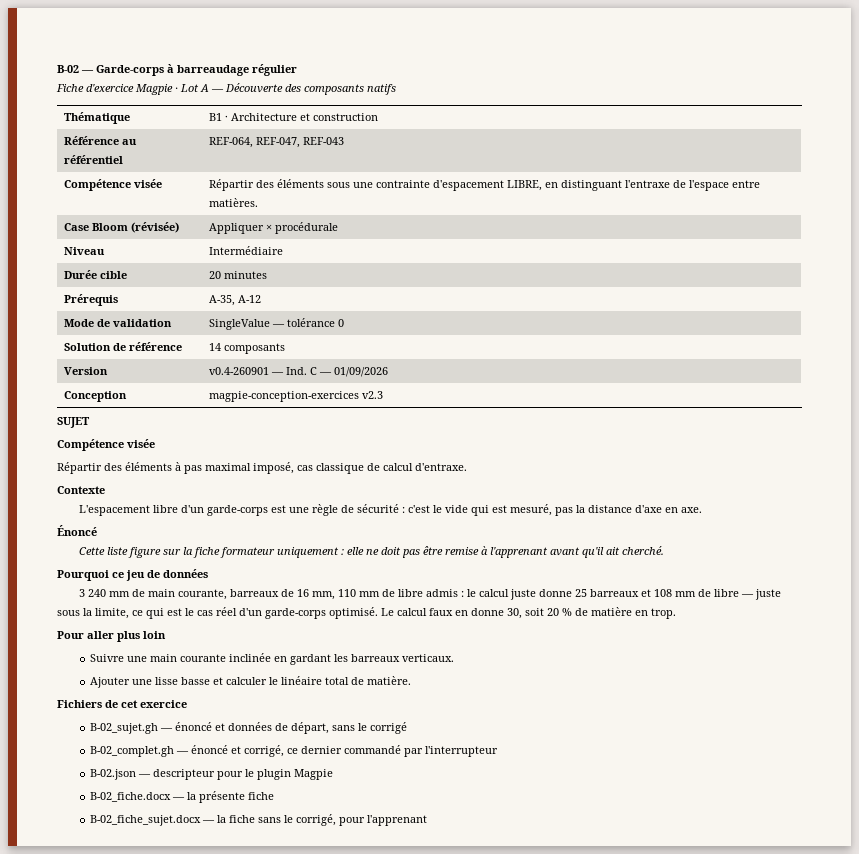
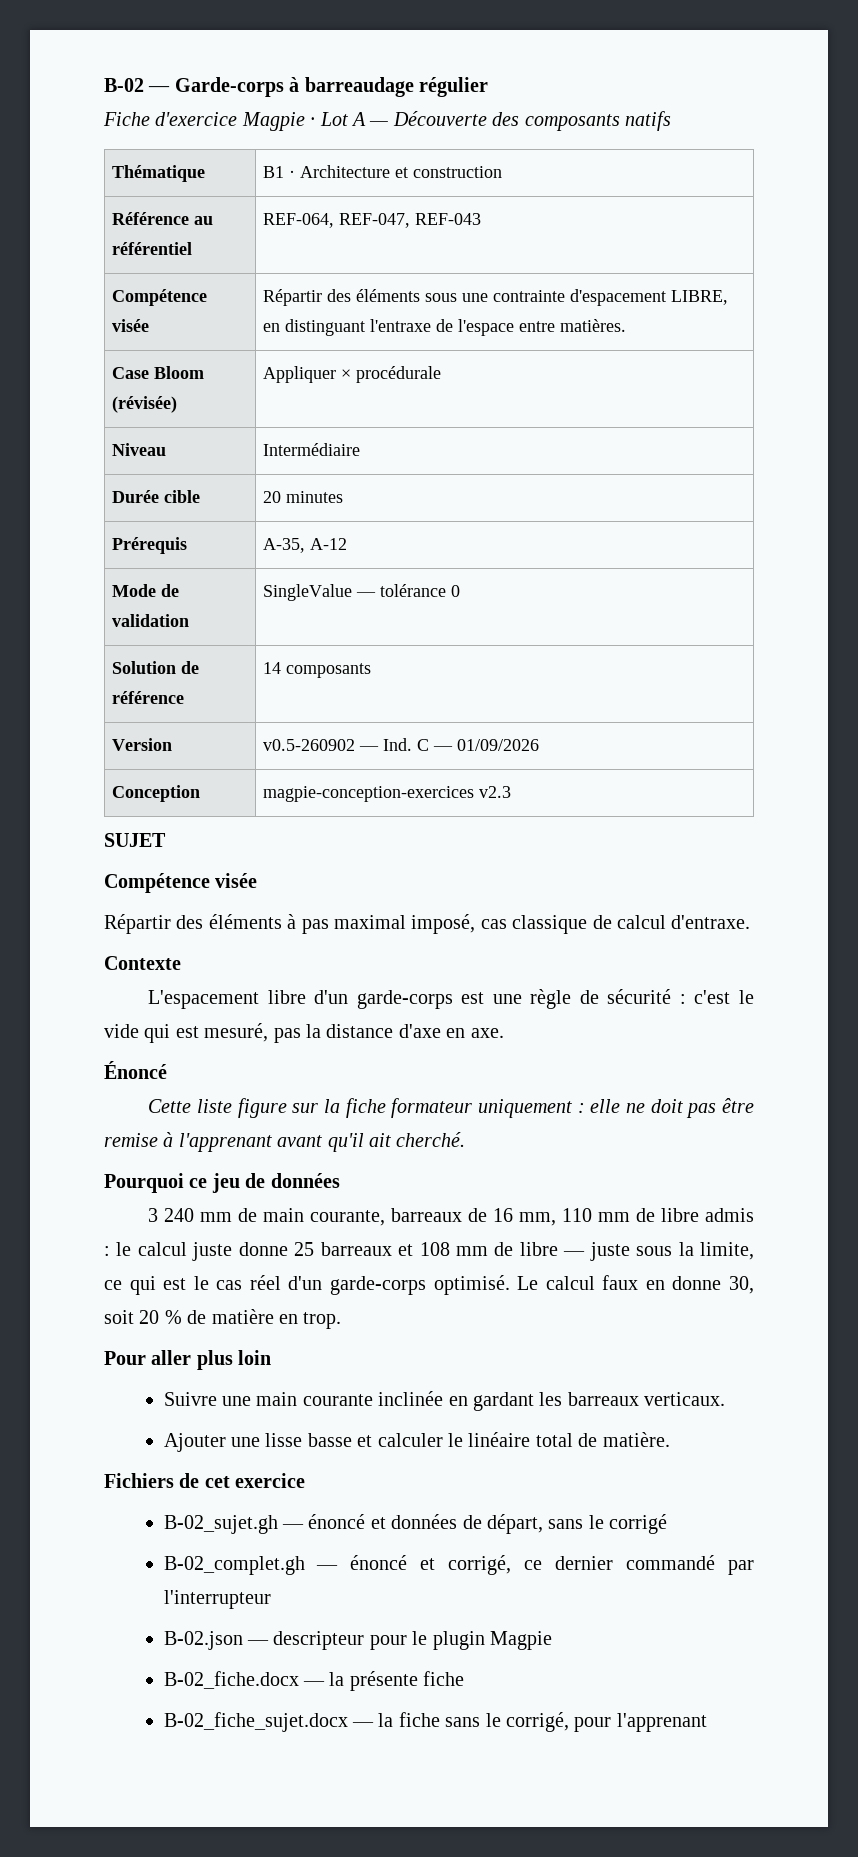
[208,367,269,375] v0.4-260901 -> [263,739,356,751] v0.5-260902

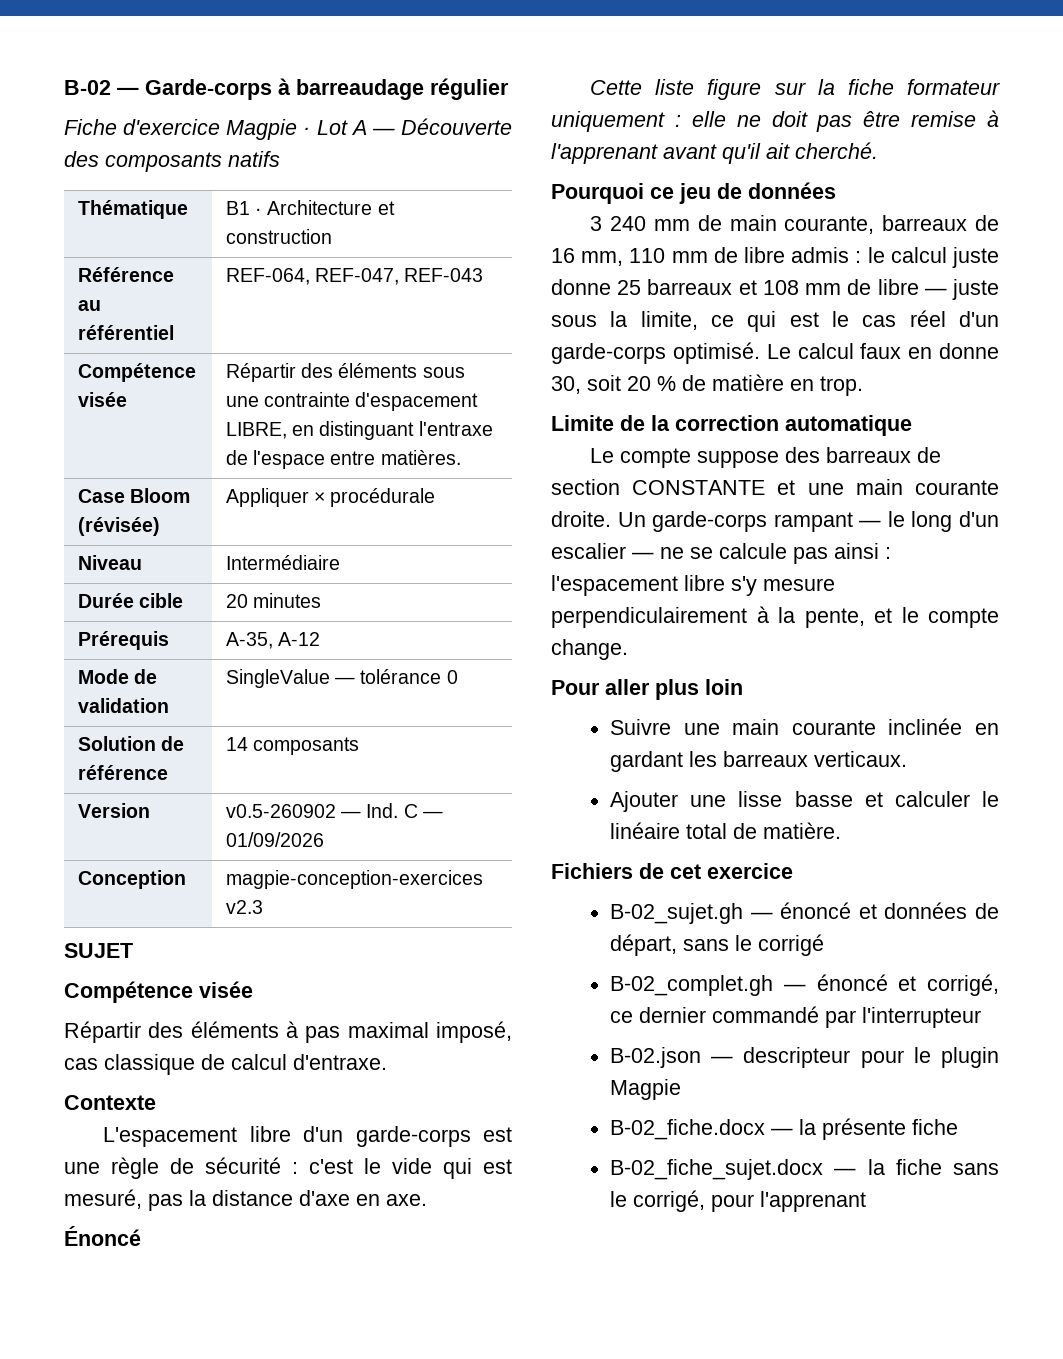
(342, 1320) none -> [551,415,912,436] [590,447,942,468] [551,479,999,495] [551,511,999,532] [551,543,891,564] [551,575,835,596] [551,606,999,628] [551,639,628,660] // Limite de la correction automatique // Le compte suppose des barreaux de section CONSTANTE et une main courante droite. Un garde-corps rampant — le long d'un escalier — ne se calcule pas ainsi : l'espacement libre s'y mesure perpendiculairement à la pente, et le compte change.

